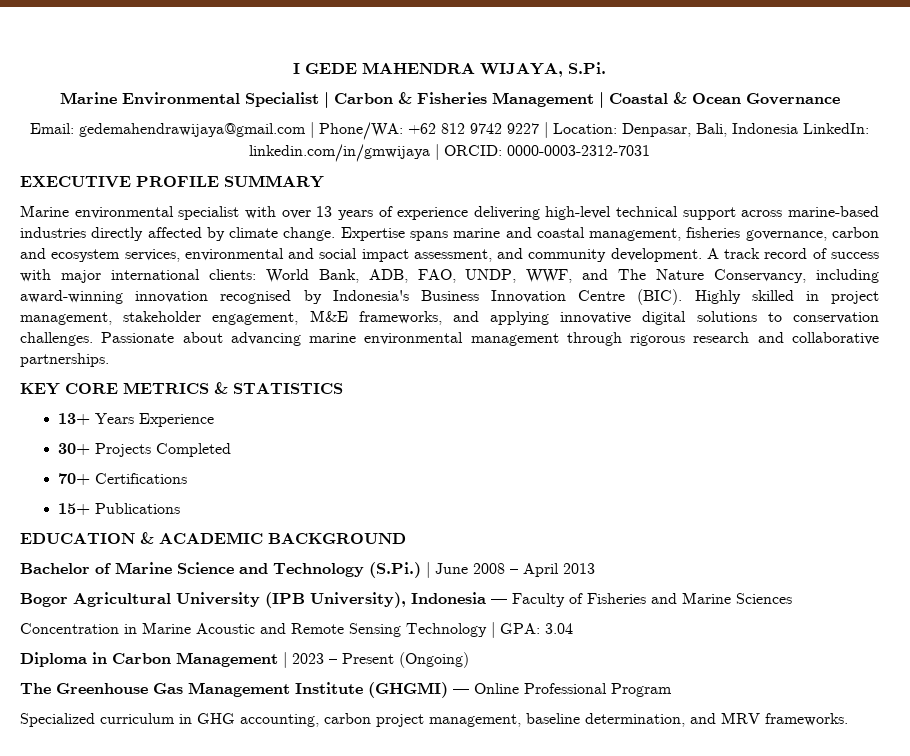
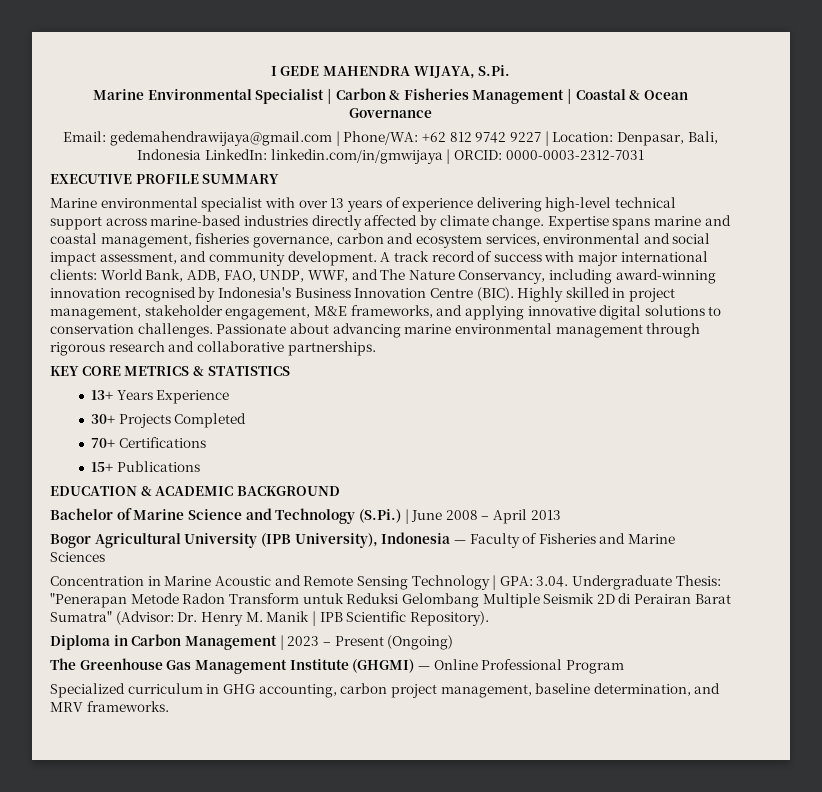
[545,623,573,634] 3.04 -> [536,575,721,590] [50,593,731,608] [50,611,489,626] 3.04. Undergraduate Thesis: "Penerapan Metode Radon Transform untuk Reduksi Gelombang Multiple Seismik 2D di Perairan Barat Sumatra" (Advisor: Dr. Henry M. Manik | IPB Scientific Repository).

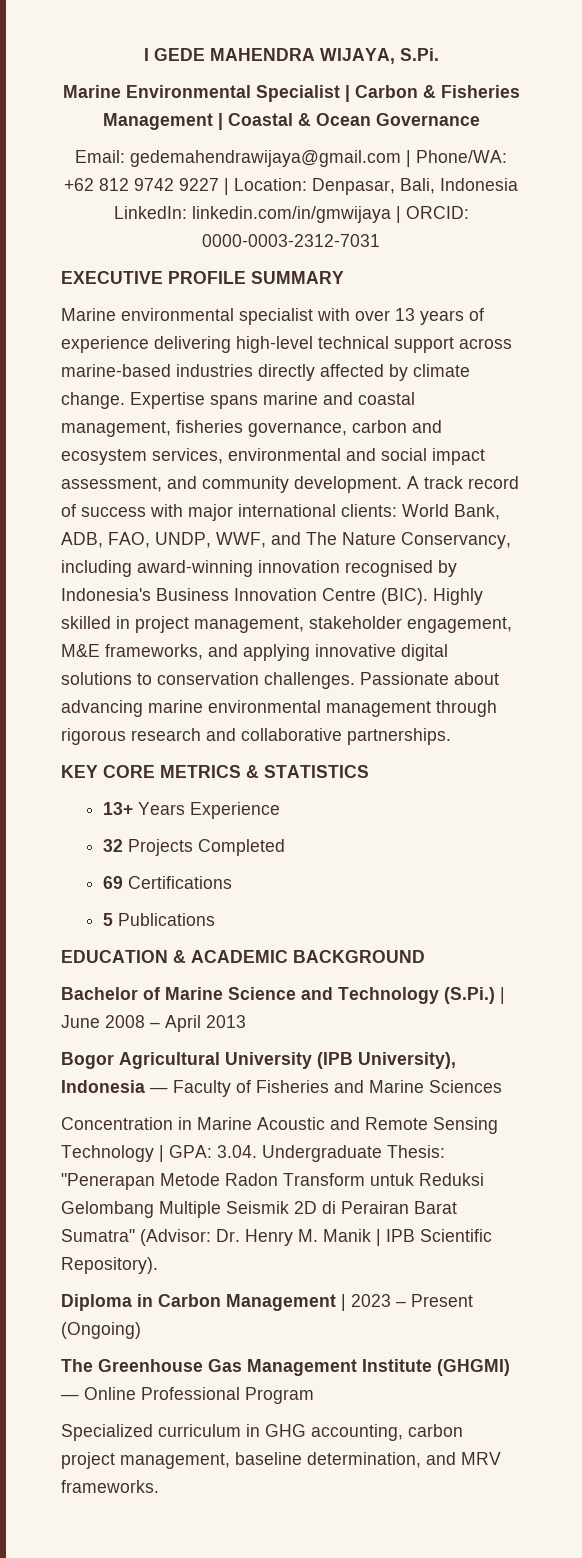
[90,414,115,424] 30+ -> [103,839,124,852] 32
[90,438,115,448] 70+ -> [103,876,124,889] 69
[90,462,113,472] 15+ -> [103,913,114,926] 5

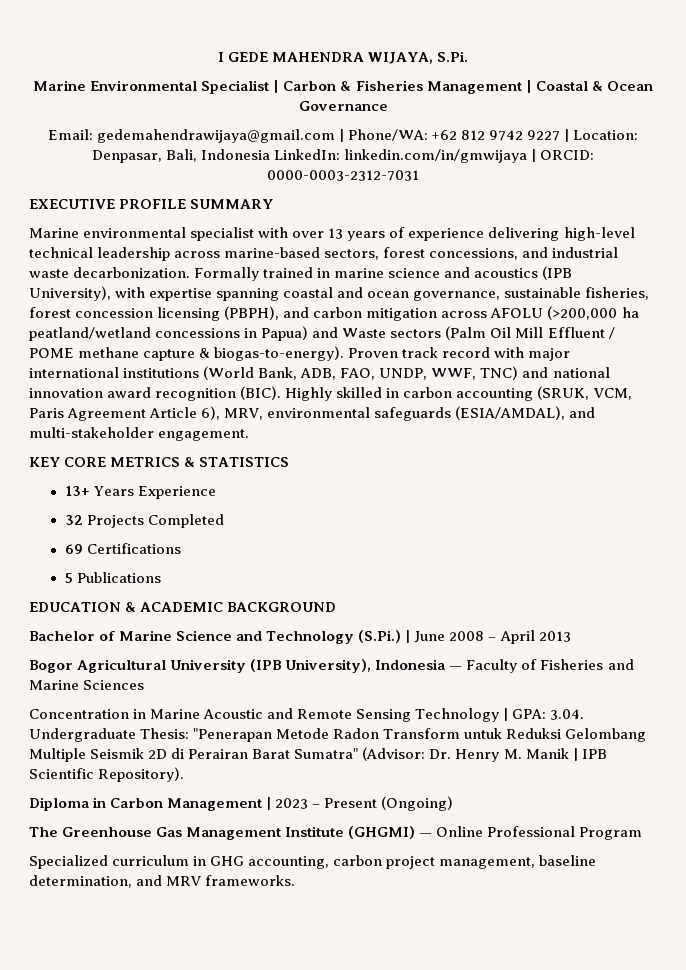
[394,337,454,353] support -> [97,247,171,261] leadership
[176,364,470,381] [61,392,415,409] [61,420,442,437] [61,448,485,465] [61,476,519,493] [61,504,146,517] industries directly affected by climate change. Expertise spans marine and coastal management, fisheries governance, carbon and ecosystem services, environmental and social impact assessment, and community development. A track record of success -> [324,247,619,260] [29,266,573,281] [29,286,650,301] [29,306,639,321] [29,326,615,341] [29,346,491,361] sectors, forest concessions, and industrial waste decarbonization. Formally trained in marine science and acoustics (IPB University), with expertise spanning coastal and ocean governance, sustainable fisheries, forest concession licensing (PBPH), and carbon mitigation across AFOLU (>200,000 ha peatland/wetland concessions in Papua) and Waste sectors (Palm Oil Mill Effluent / POME methane capture & biogas-to-energy). Proven track record
[341,504,449,517] clients: World -> [123,366,255,380] institutions (World
[271,532,511,549] [61,560,457,577] [61,588,483,605] [61,616,512,633] [61,644,448,661] [61,672,499,689] [61,700,497,717] [61,728,451,745] and The Nature Conservancy, including award-winning innovation recognised by Indonesia's Business Innovation Centre (BIC). Highly skilled in project management, stakeholder engagement, M&E frameworks, and applying innovative digital solutions to conservation challenges. Passionate about advancing marine environmental management through rigorous research and collaborative partnerships. -> [480,366,610,380] [29,386,632,401] [29,406,596,421] [29,427,250,441] TNC) and national innovation award recognition (BIC). Highly skilled in carbon accounting (SRUK, VCM, Paris Agreement Article 6), MRV, environmental safeguards (ESIA/AMDAL), and multi-stakeholder engagement.

